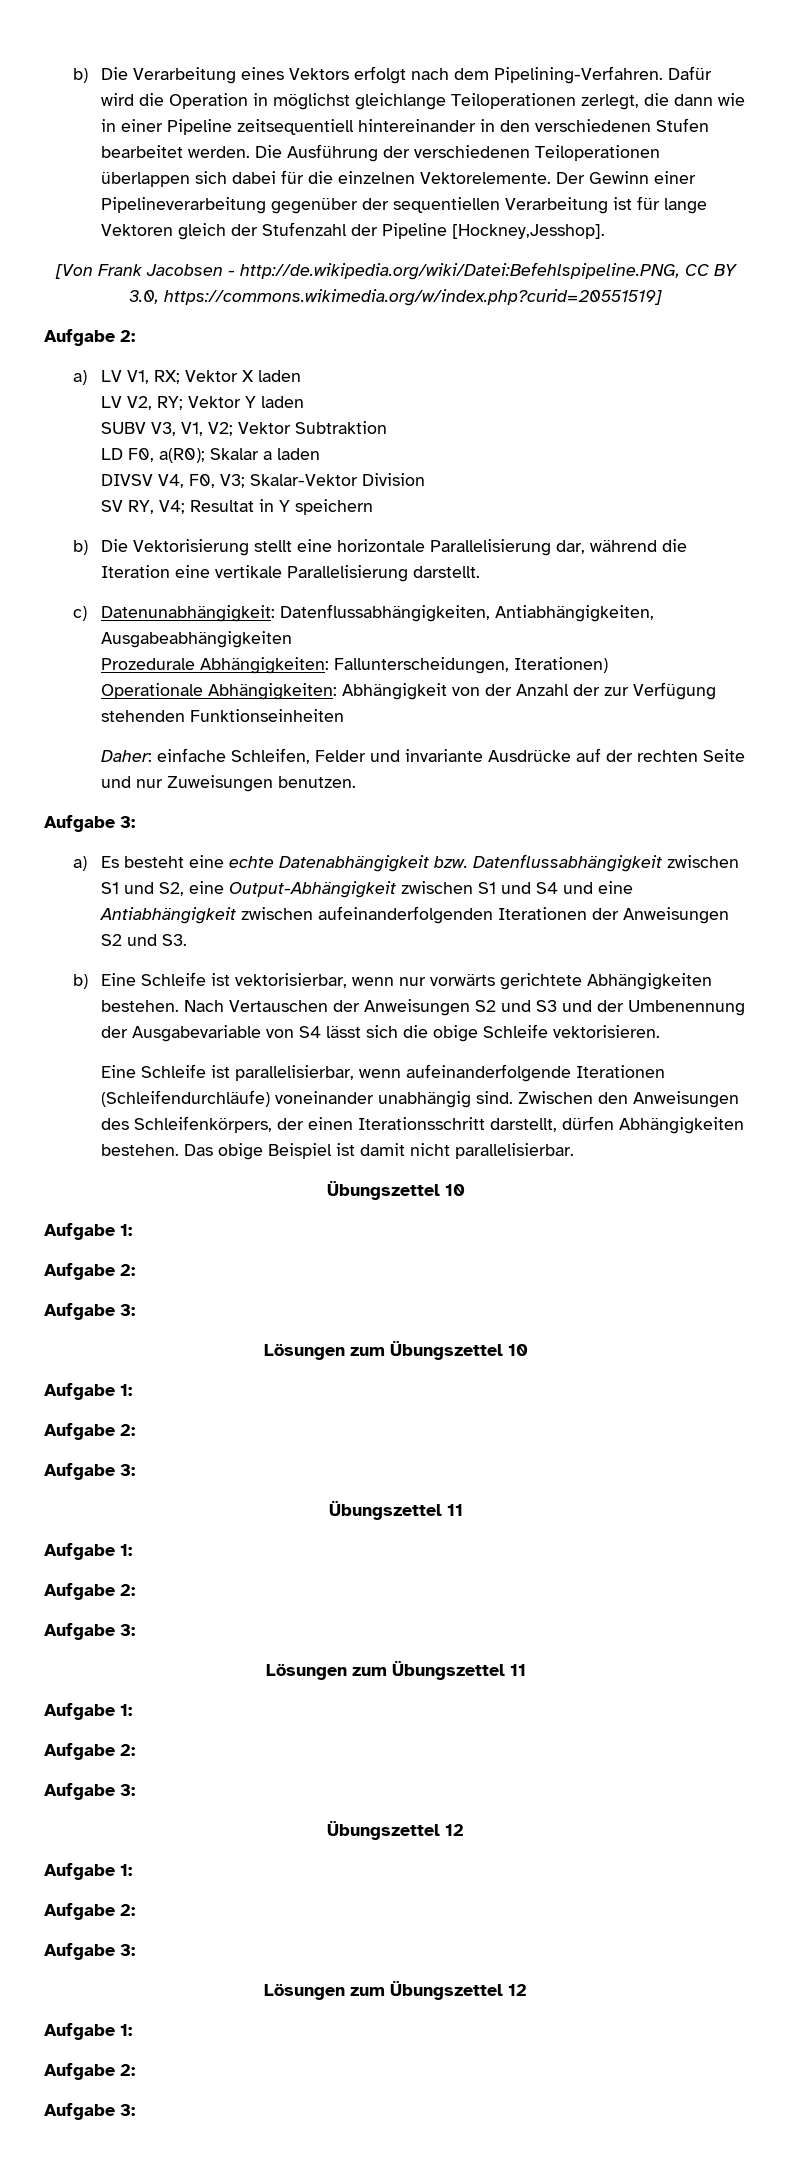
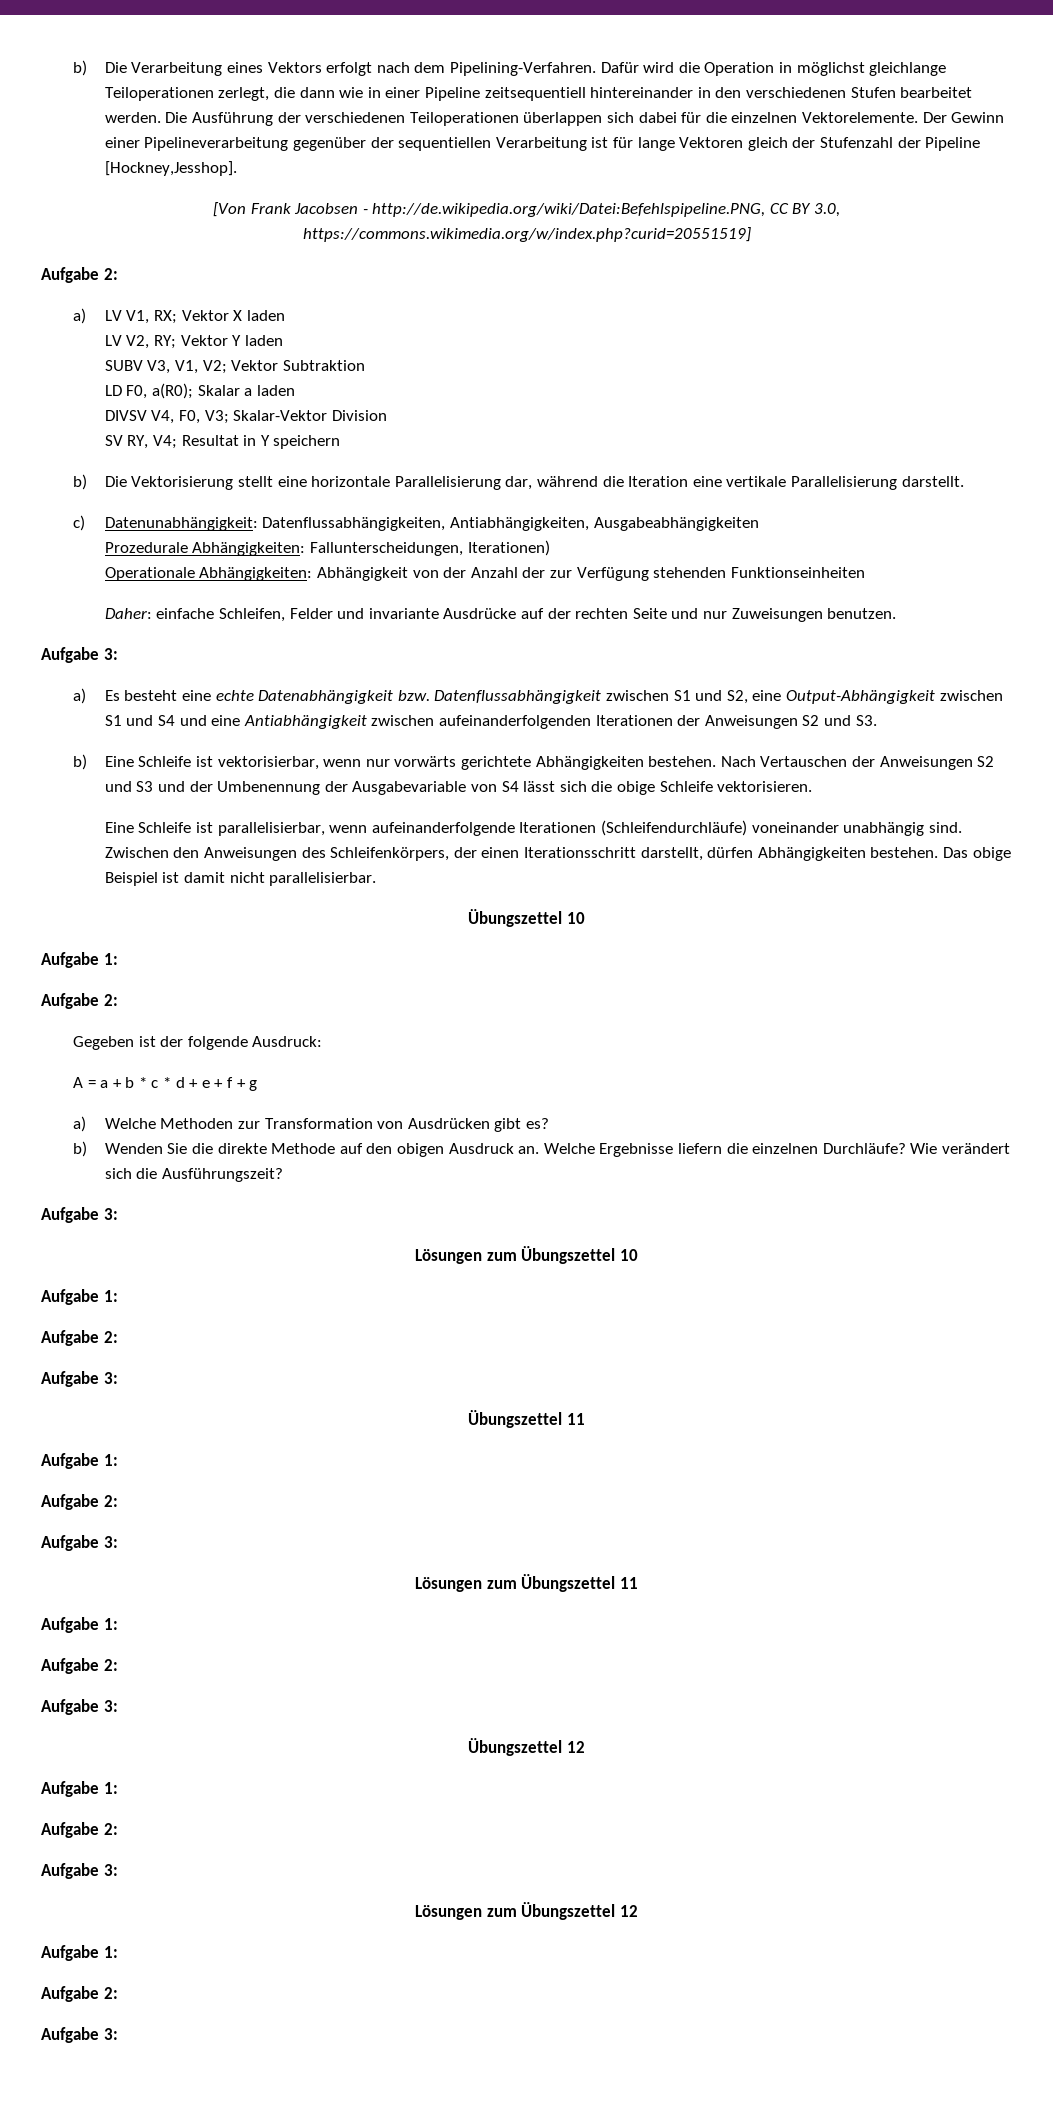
(135, 1270) none -> [72,1036,323,1050] [72,1077,258,1091] [72,1116,549,1132] [72,1141,1010,1157] [104,1168,284,1182] // Gegeben ist der folgende Ausdruck: // A = a + b * c * d + e + f + g // a) Welche Methoden zur Transformation von Ausdrücken gibt es? // b) Wenden Sie die direkte Methode auf den obigen Ausdruck an. Welche Ergebnisse liefern die einzelnen Durchläufe? Wie verändert sich die Ausführungszeit?

